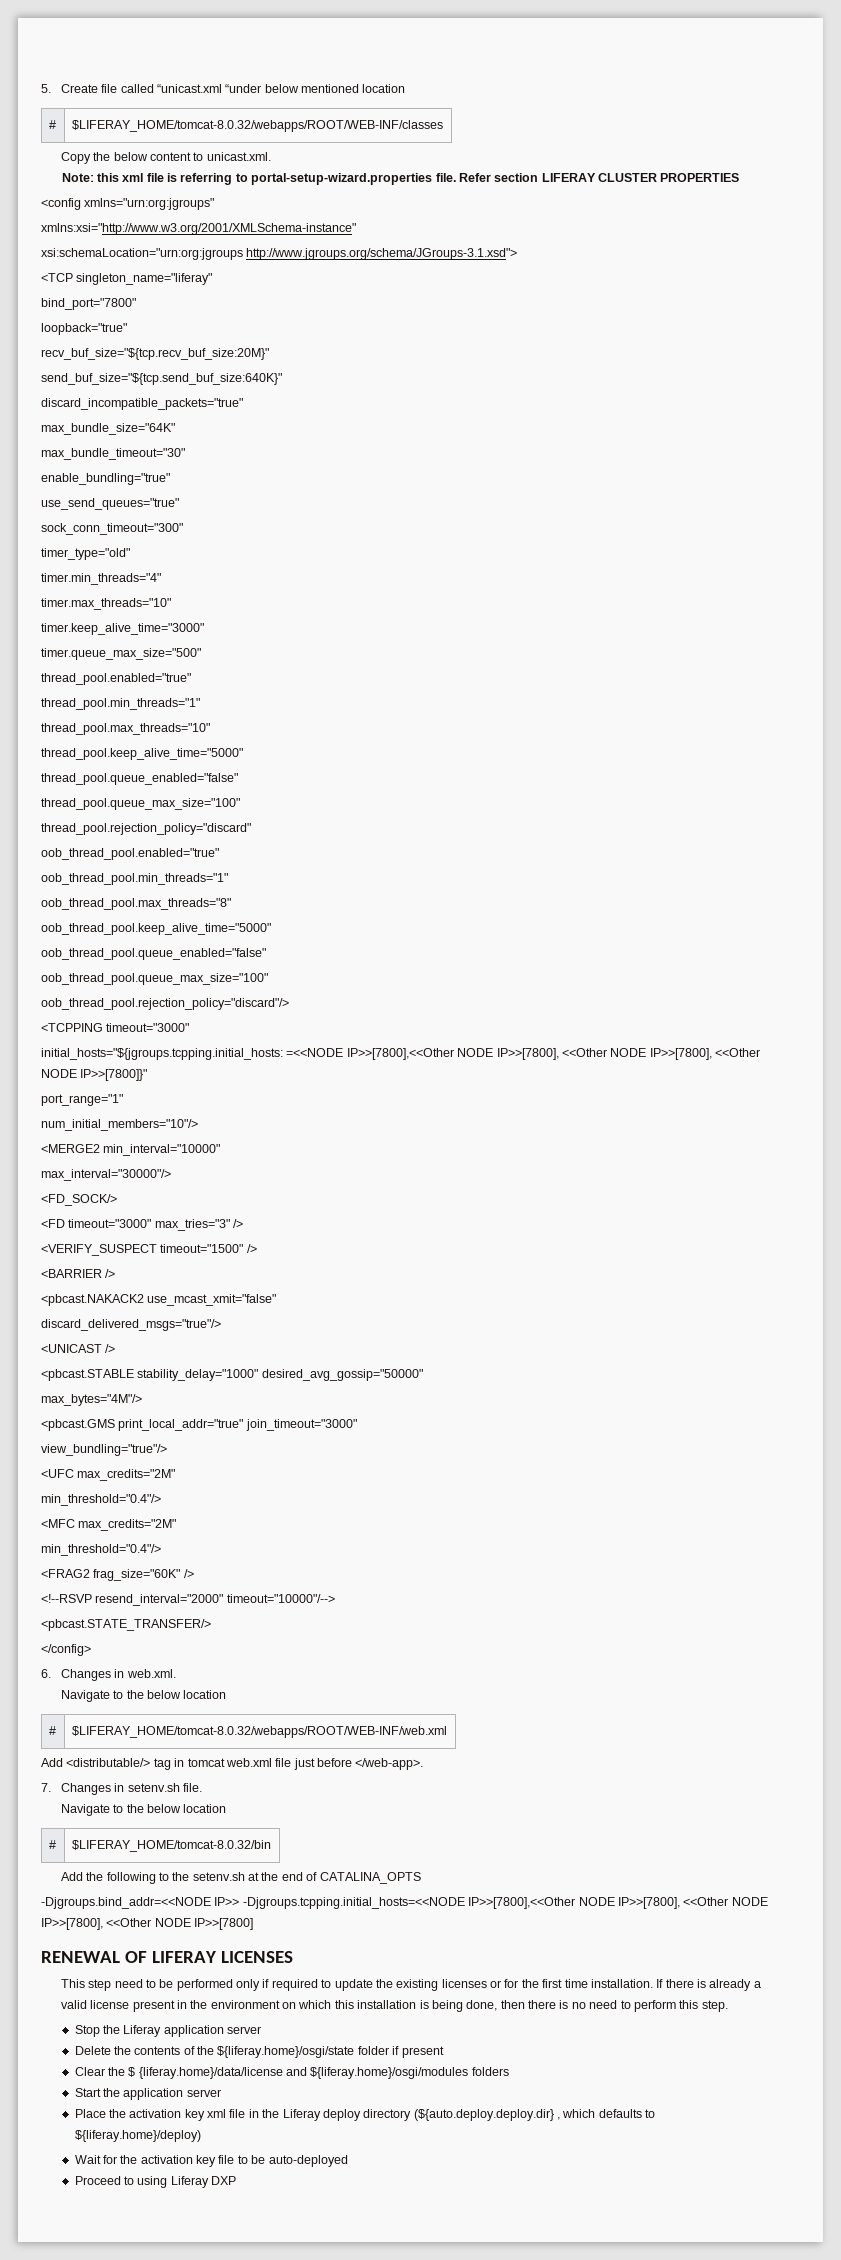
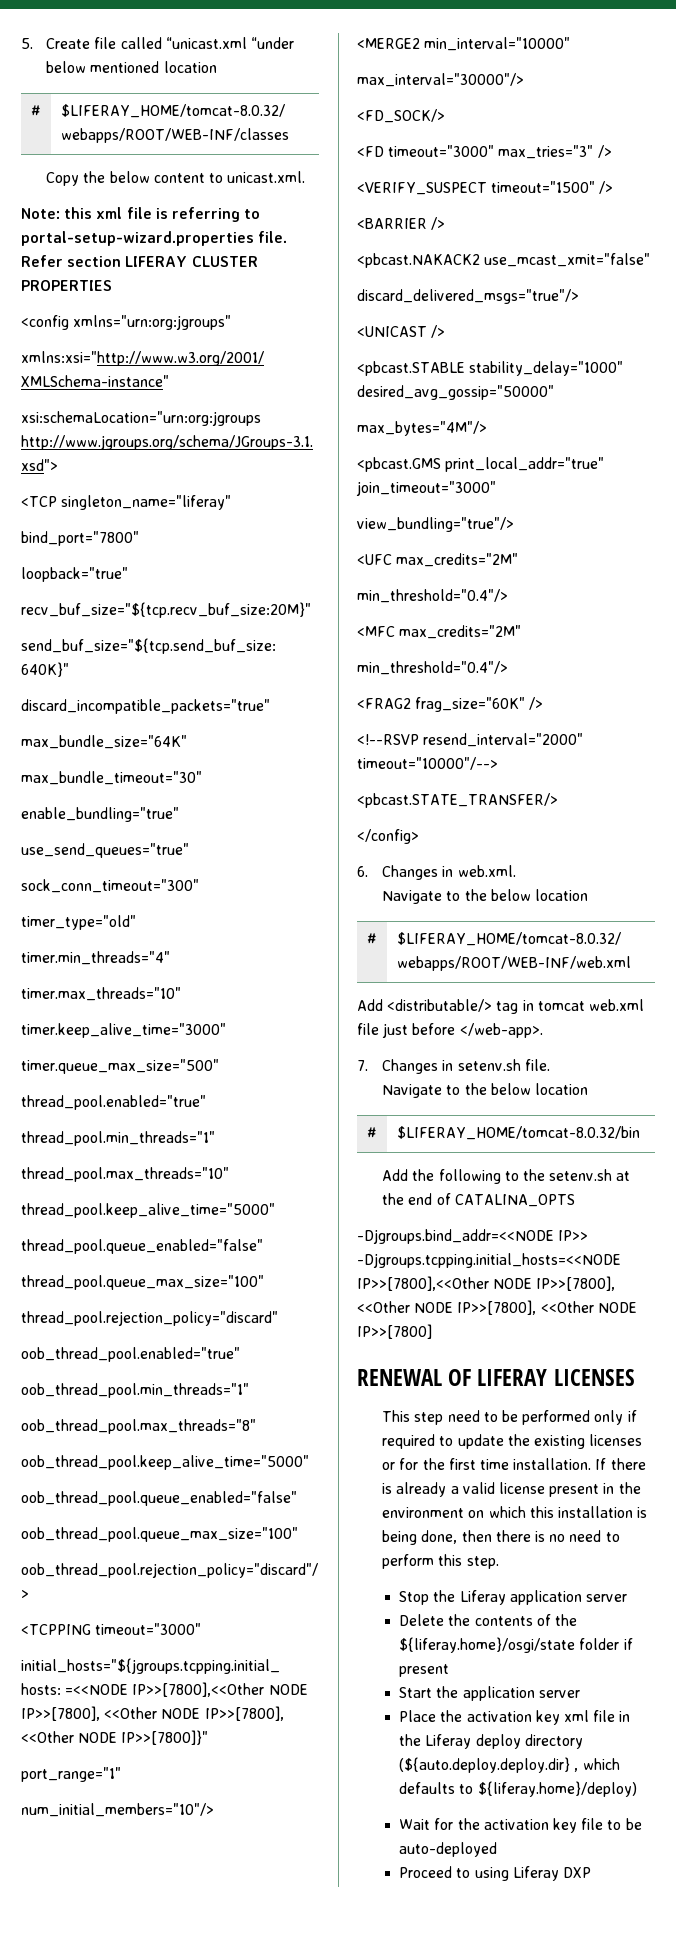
[74,2067,509,2079] // Clear the $ {liferay.home}/data/license and ${liferay.home}/osgi/modules folders -> (450, 1670) none

